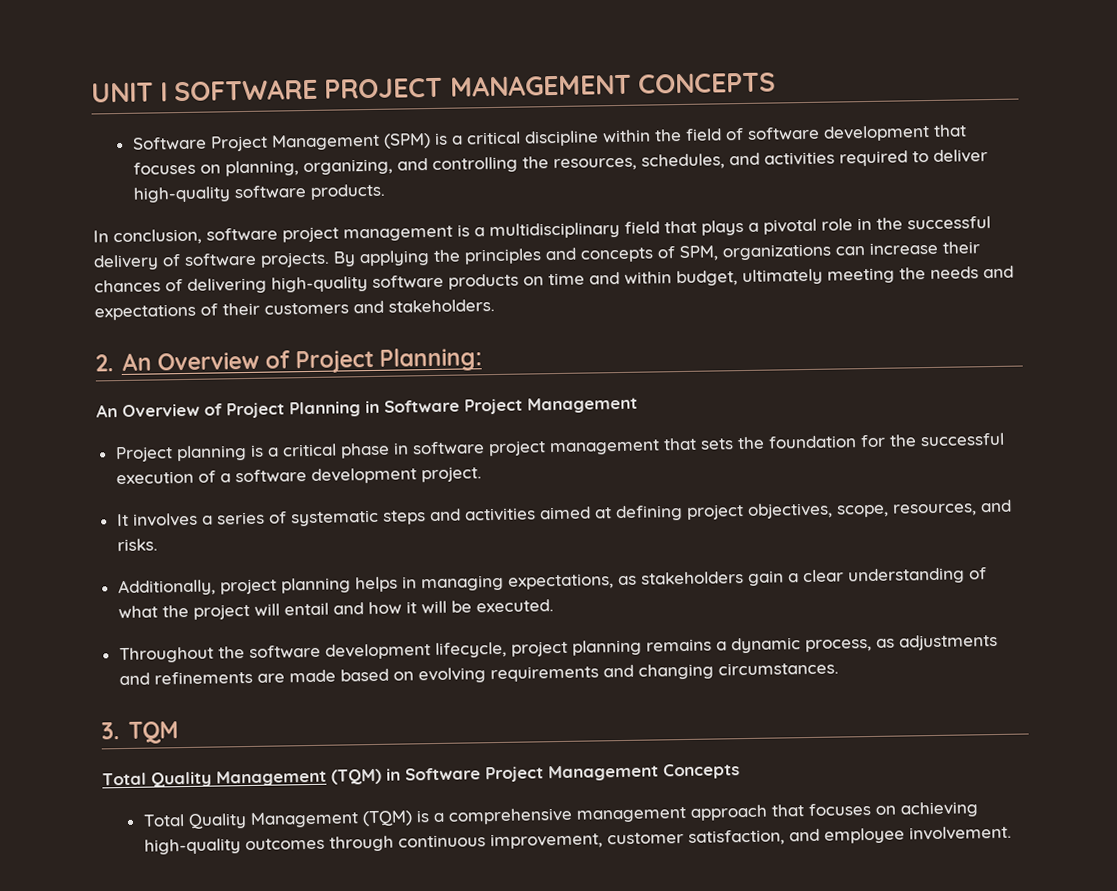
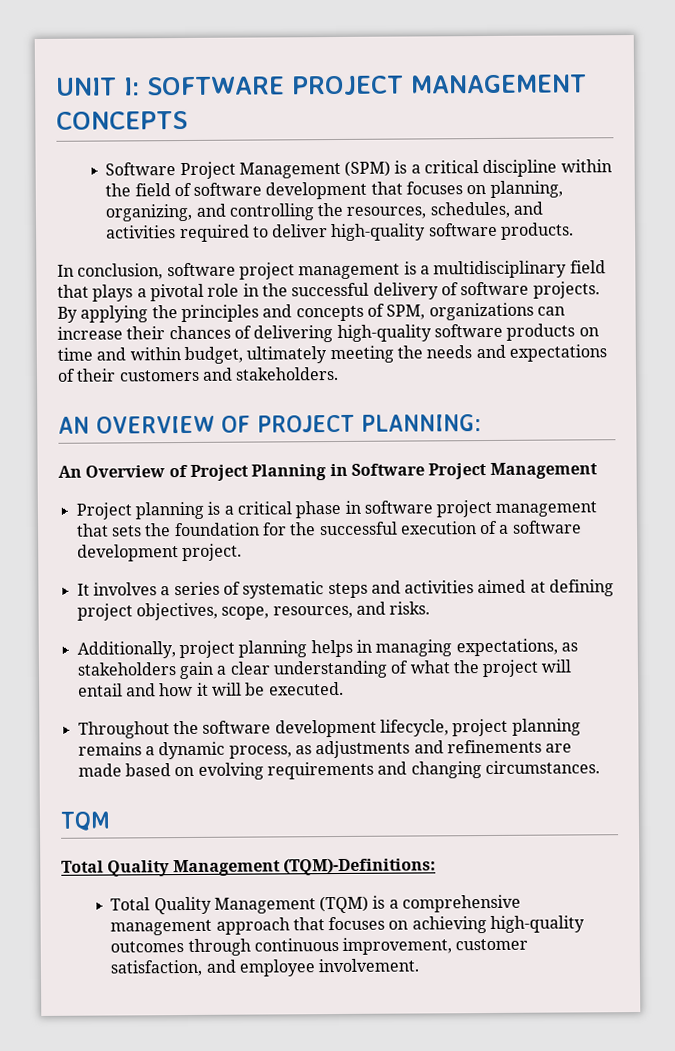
[160,82,169,102] I -> [124,77,140,96] I:
[95,347,483,374] 2. An Overview of Project Planning: -> [58,414,482,434] AN OVERVIEW OF PROJECT PLANNING:
[101,722,120,740] 3. -> (600, 767) none
[331,763,740,785] (TQM) in Software Project Management Concepts -> [282,857,436,876] (TQM)-Definitions:

